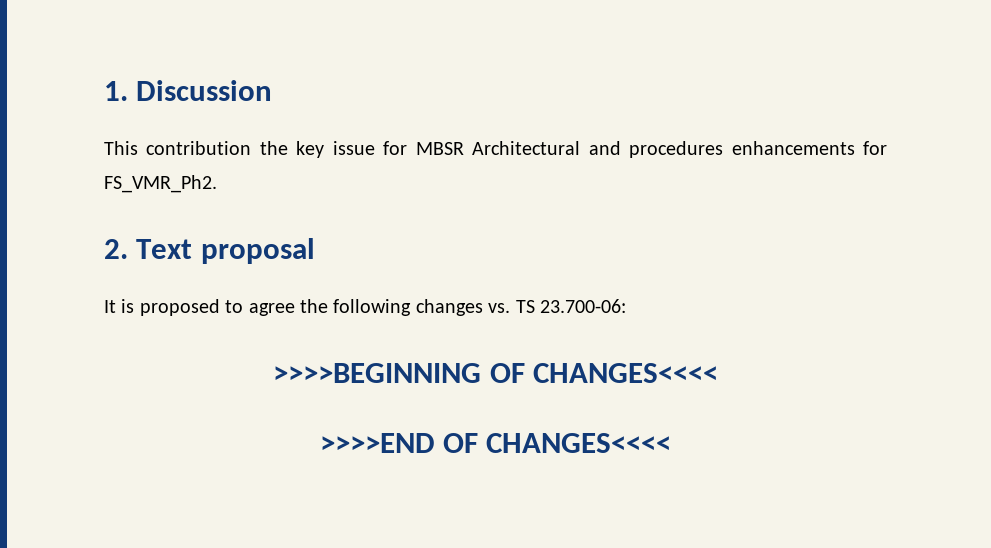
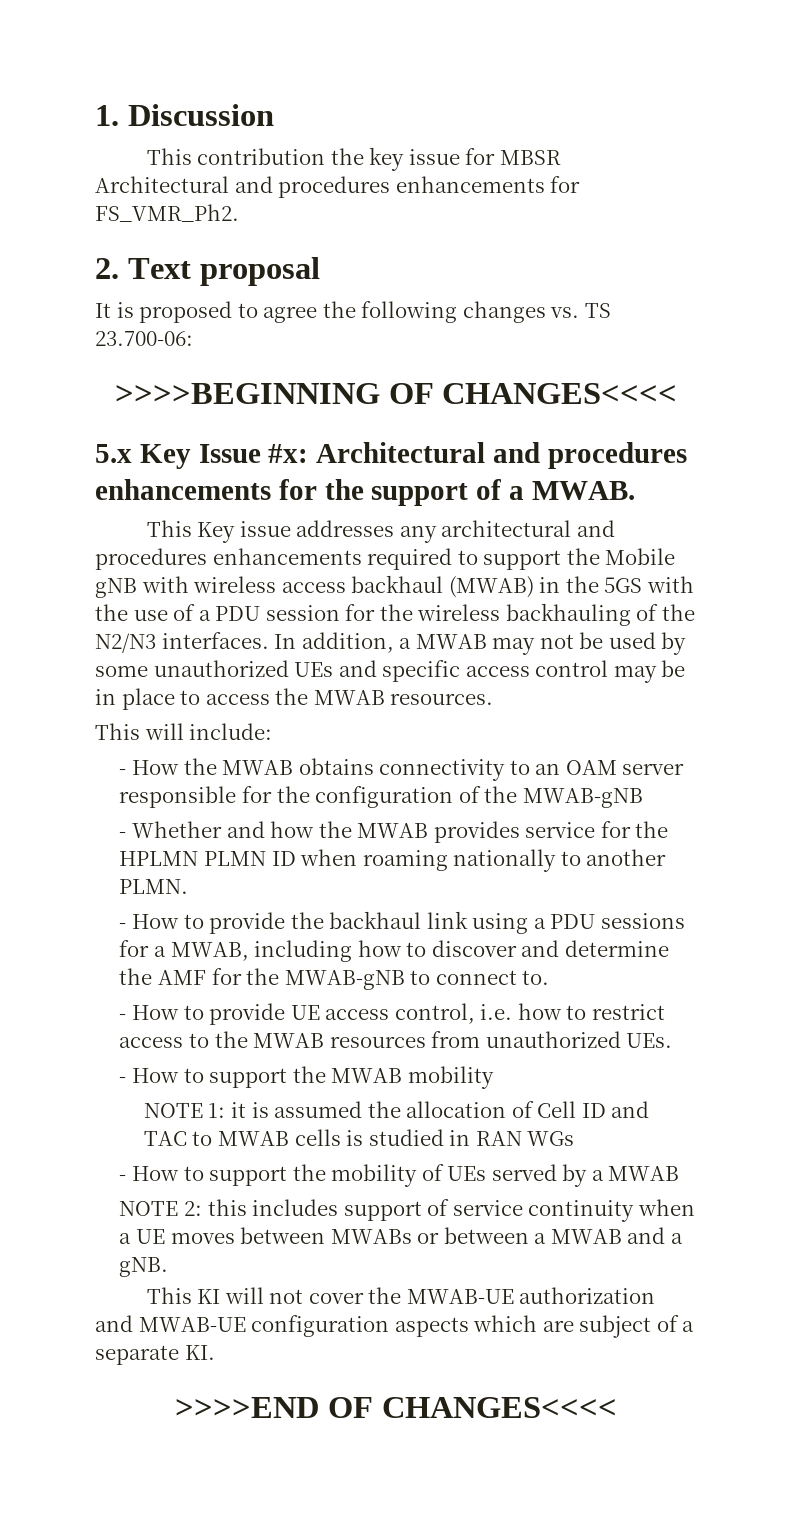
(718, 373) none -> [95,442,687,469] [95,479,635,506] [146,520,615,543] [95,548,676,570] [95,575,694,598] [95,603,695,626] [95,632,687,655] [95,660,686,683] [95,688,494,710] [95,723,273,740] [119,758,685,781] [119,786,643,808] [119,821,669,843] [119,849,667,872] [119,879,189,894] [119,911,685,934] [119,940,669,962] [119,968,550,990] [119,1003,665,1025] [119,1031,673,1048] [119,1066,494,1089] [143,1101,650,1118] [143,1129,575,1146] [119,1164,680,1187] [119,1199,695,1222] [119,1227,683,1244] [119,1257,169,1277] [146,1287,656,1304] [95,1315,695,1338] [95,1345,215,1365] // 5.x Key Issue #x: Architectural and procedures enhancements for the support of a MWAB. // This Key issue addresses any architectural and procedures enhancements required to support the Mobile gNB with wireless access backhaul (MWAB) in the 5GS with the use of a PDU session for the wireless backhauling of the N2/N3 interfaces. In addition, a MWAB may not be used by some unauthorized UEs and specific access control may be in place to access the MWAB resources. // This will include: // - How the MWAB obtains connectivity to an OAM server responsible for the configuration of the MWAB-gNB // - Whether and how the MWAB provides service for the HPLMN PLMN ID when roaming nationally to another PLMN. // - How to provide the backhaul link using a PDU sessions for a MWAB, including how to discover and determine the AMF for the MWAB-gNB to connect to. // - How to provide UE access control, i.e. how to restrict access to the MWAB resources from unauthorized UEs. // - How to support the MWAB mobility // NOTE 1: it is assumed the allocation of Cell ID and TAC to MWAB cells is studied in RAN WGs // - How to support the mobility of UEs served by a MWAB // NOTE 2: this includes support of service continuity when a UE moves between MWABs or between a MWAB and a gNB. // This KI will not cover the MWAB-UE authorization and MWAB-UE configuration aspects which are subject of a separate KI.

